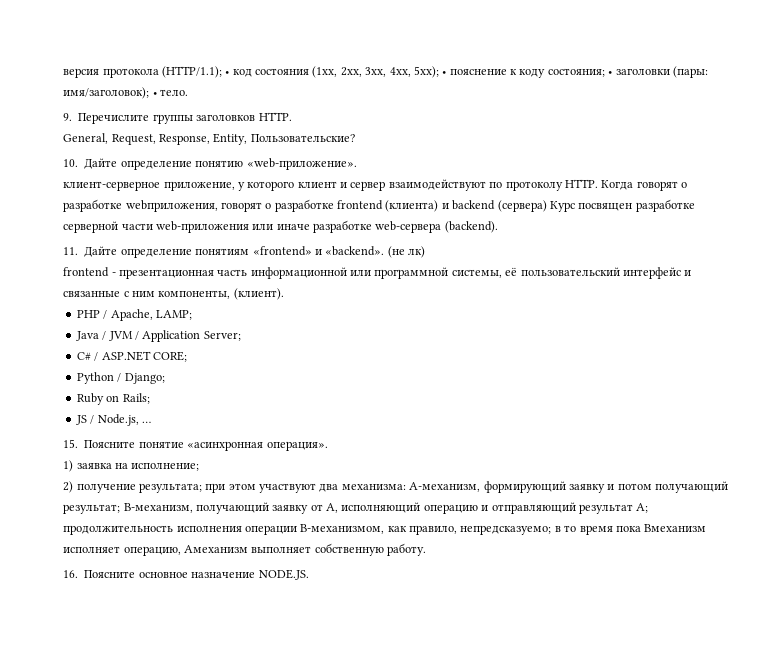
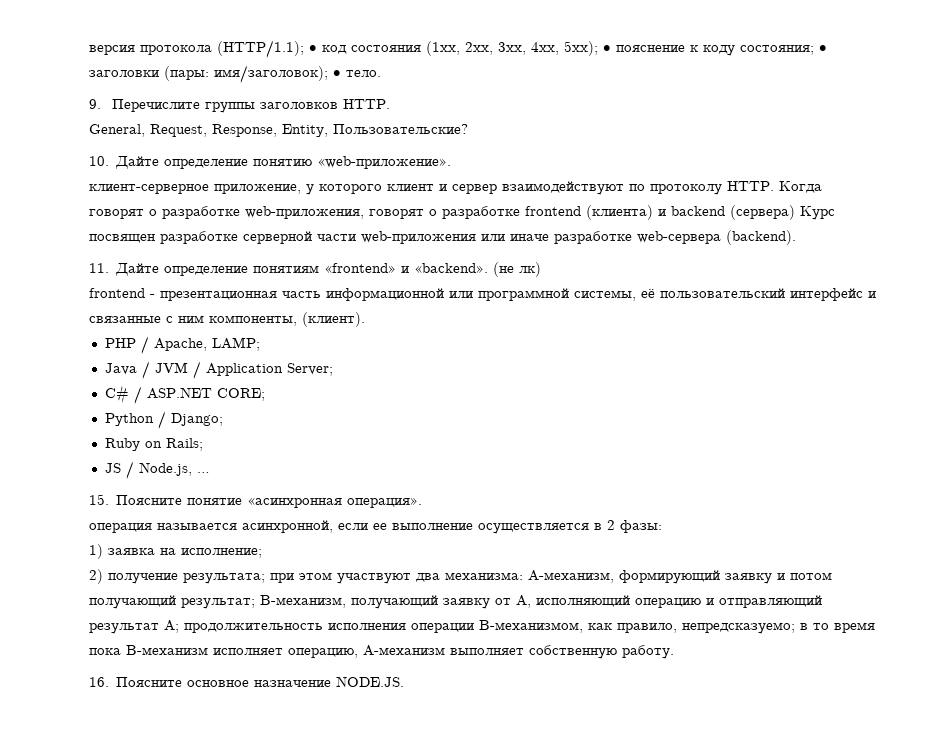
[125,200,218,212] webприложения, -> [244,206,364,219] web-приложения,
(328, 446) none -> [88,520,662,534] // операция называется асинхронной, если ее выполнение осуществляется в 2 фазы:
[644,524,707,532] Bмеханизм -> [125,645,208,655] B-механизм
[183,545,248,553] Амеханизм -> [362,645,445,656] А-механизм

